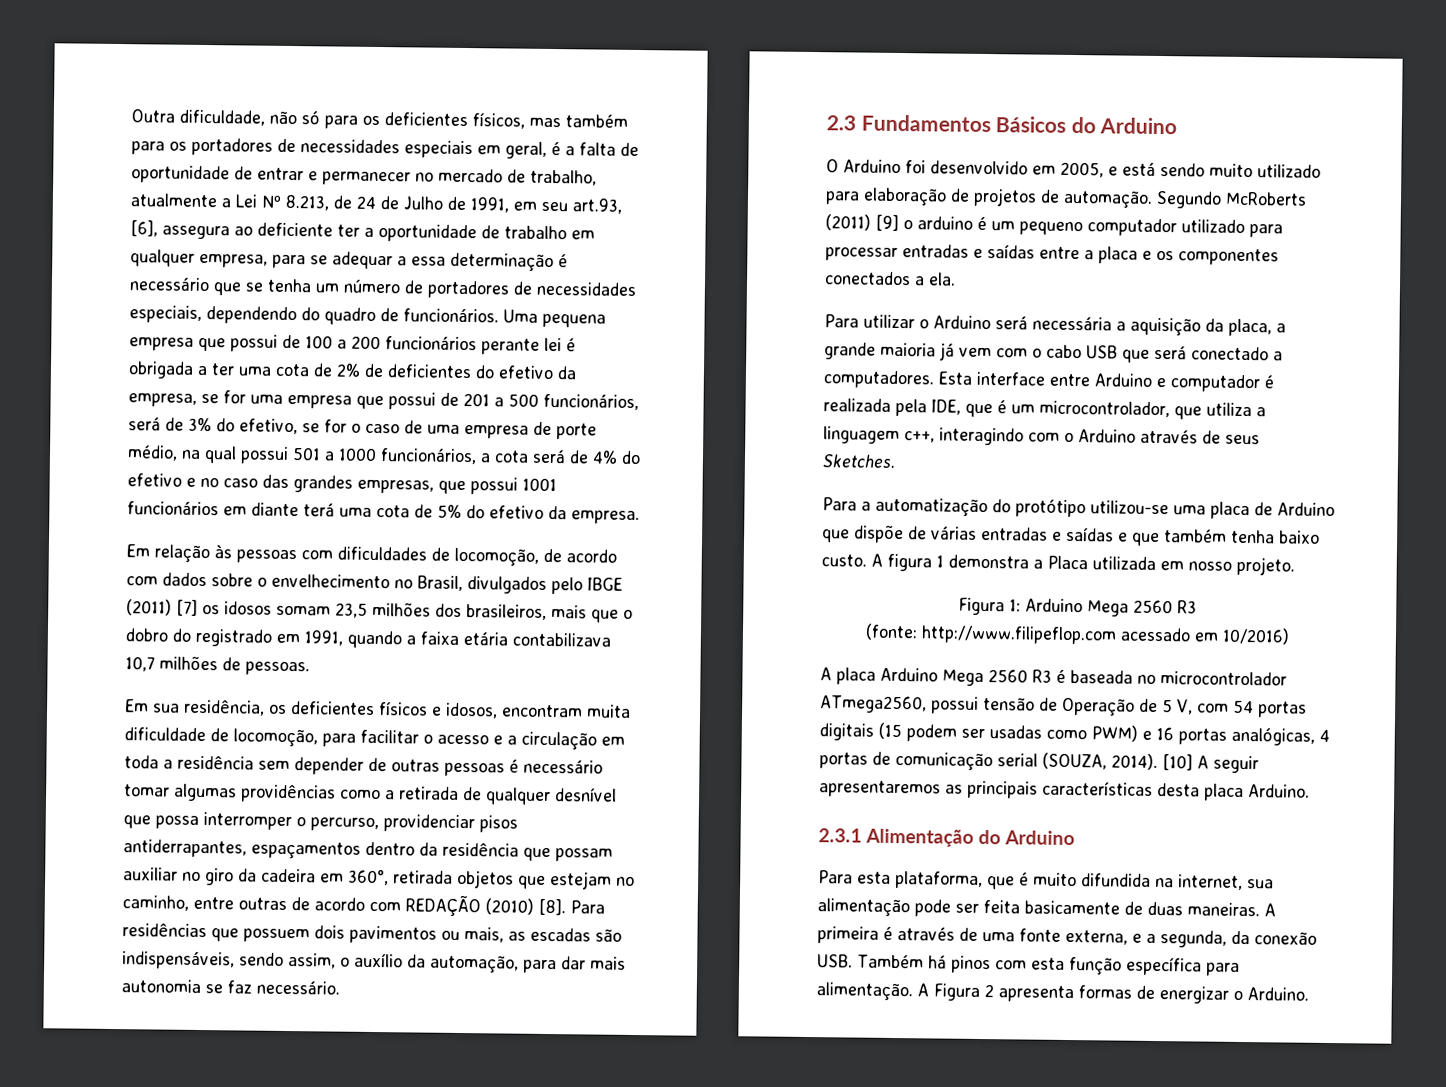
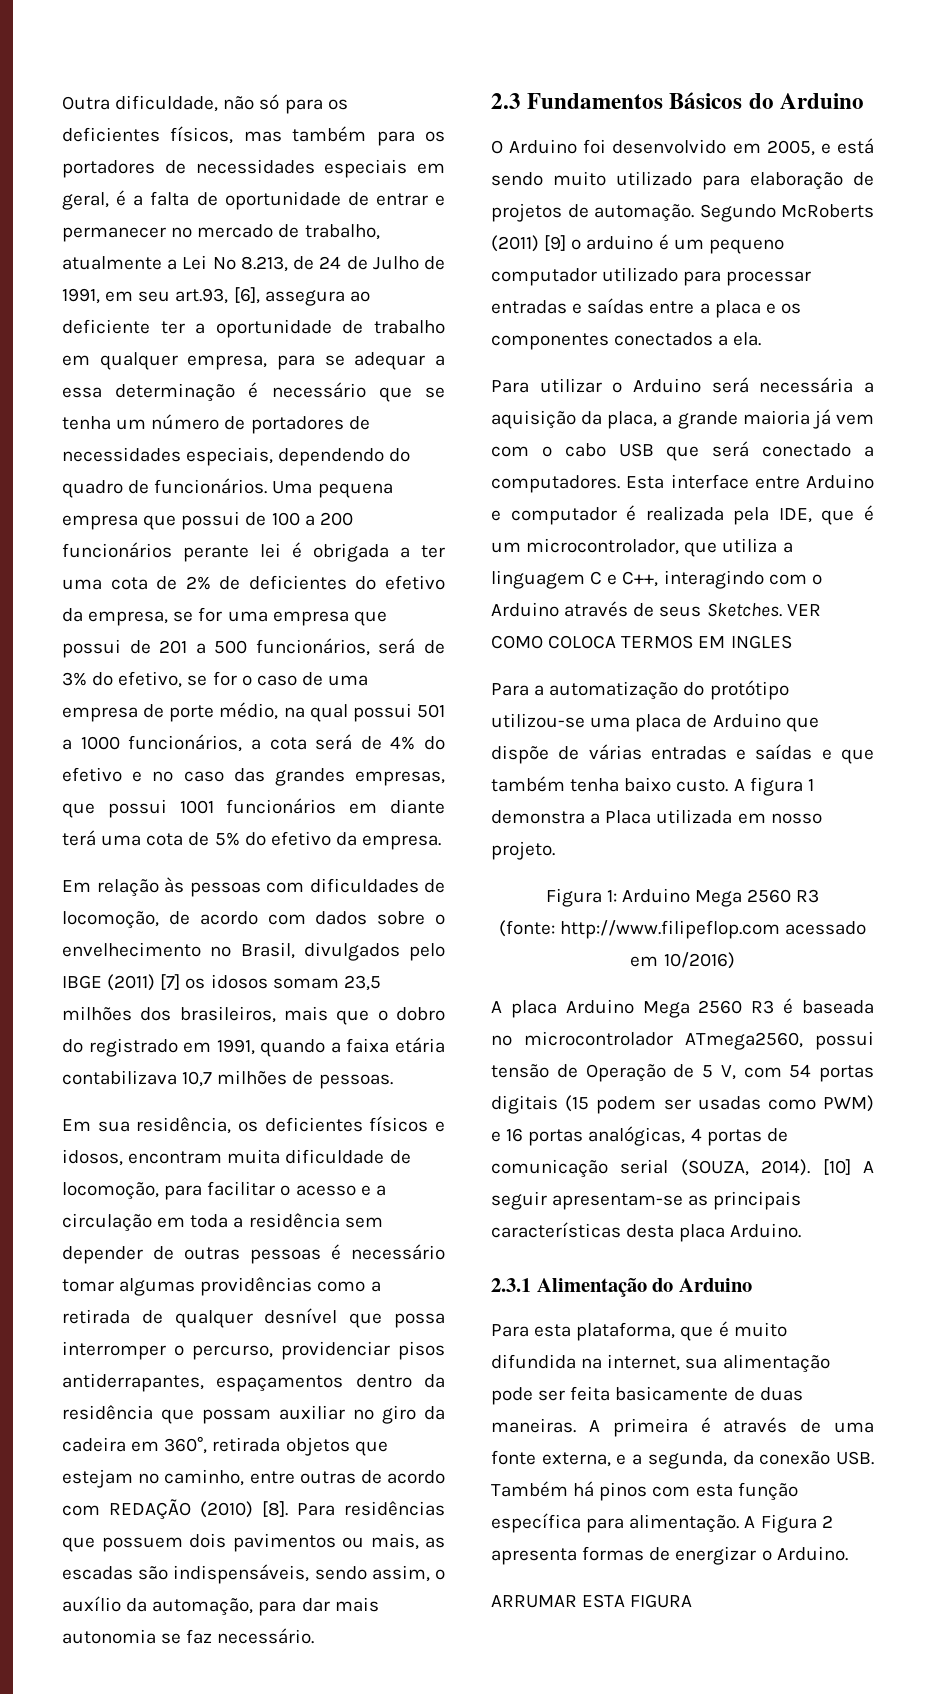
[904,431,935,443] c++, -> [590,571,659,587] C e C++,
(896, 461) none -> [786,604,821,616] [491,635,792,649] VER COMO COLOCA TERMOS EM INGLES
[819,780,941,798] apresentaremos -> [552,1193,684,1210] apresentam-se
(1309, 994) none -> [491,1594,693,1608] // ARRUMAR ESTA FIGURA

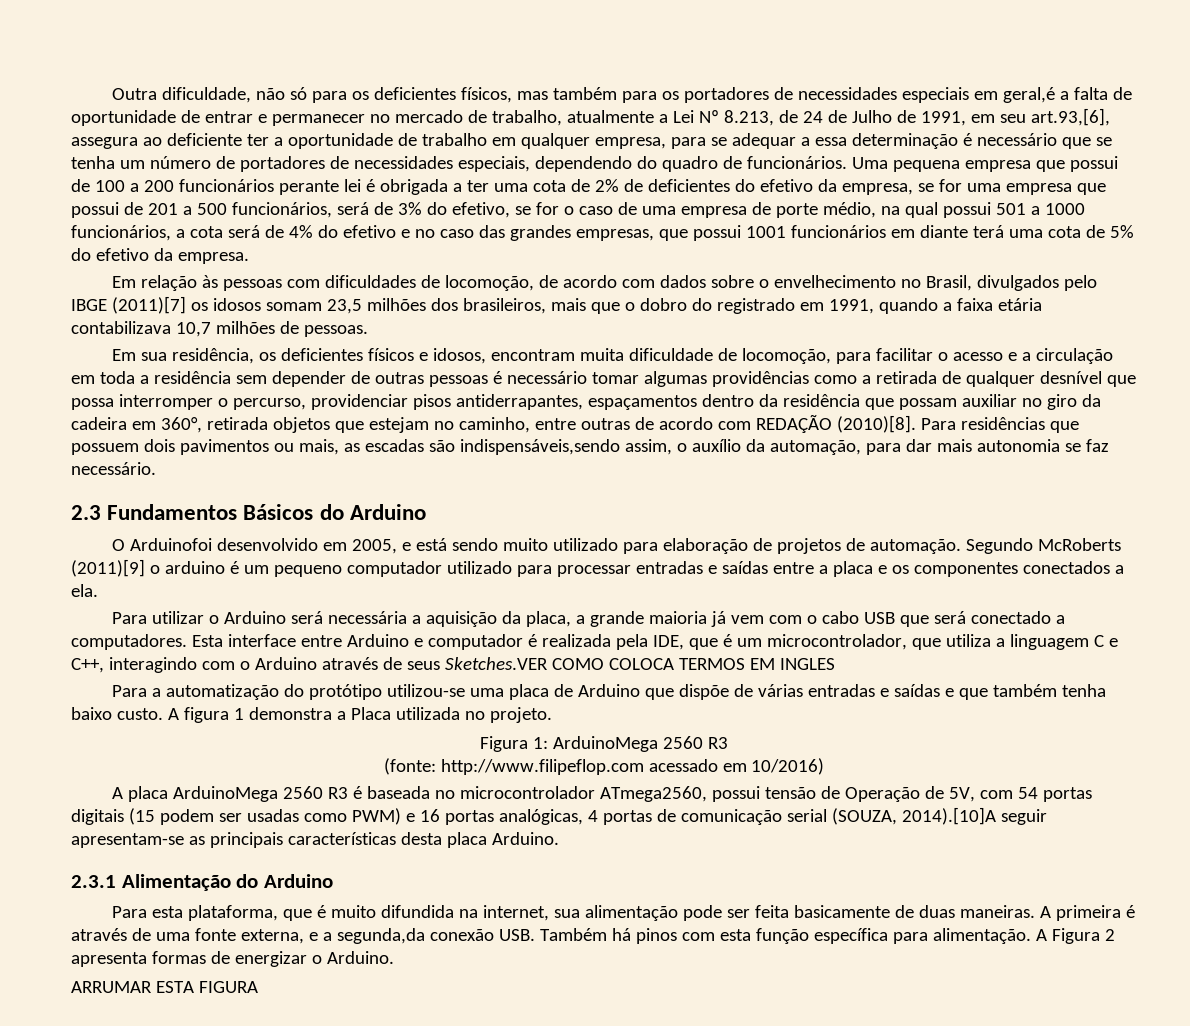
[62,190,127,210] geral, é -> [1002,87,1055,103] geral,é
[175,287,260,304] art.93, [6], -> [1030,108,1110,126] art.93,[6],
[107,974,181,991] (2011) [7] -> [111,296,186,314] (2011)[7]
[200,1501,288,1518] (2010) [8]. -> [836,415,916,433] (2010)[8].
[173,1564,367,1584] indispensáveis, sendo -> [459,439,620,455] indispensáveis,sendo
[509,139,607,154] Arduino foi -> [129,538,212,551] Arduinofoi
[491,235,567,252] (2011) [9] -> [71,559,145,577] (2011)[9]
[706,603,821,617] Sketches. VER -> [444,657,548,670] Sketches.VER
[737,813,822,824] em nosso -> [464,711,485,720] no
[621,888,743,907] Arduino Mega -> [553,736,658,752] ArduinoMega
[565,999,690,1018] Arduino Mega -> [172,786,278,802] ArduinoMega
[702,1065,736,1080] 5 V, -> [948,787,975,802] 5V,
[761,1159,874,1176] 2014). [10] A -> [901,807,996,825] 2014).[10]A
[647,1451,754,1469] segunda, da -> [336,928,425,944] segunda,da

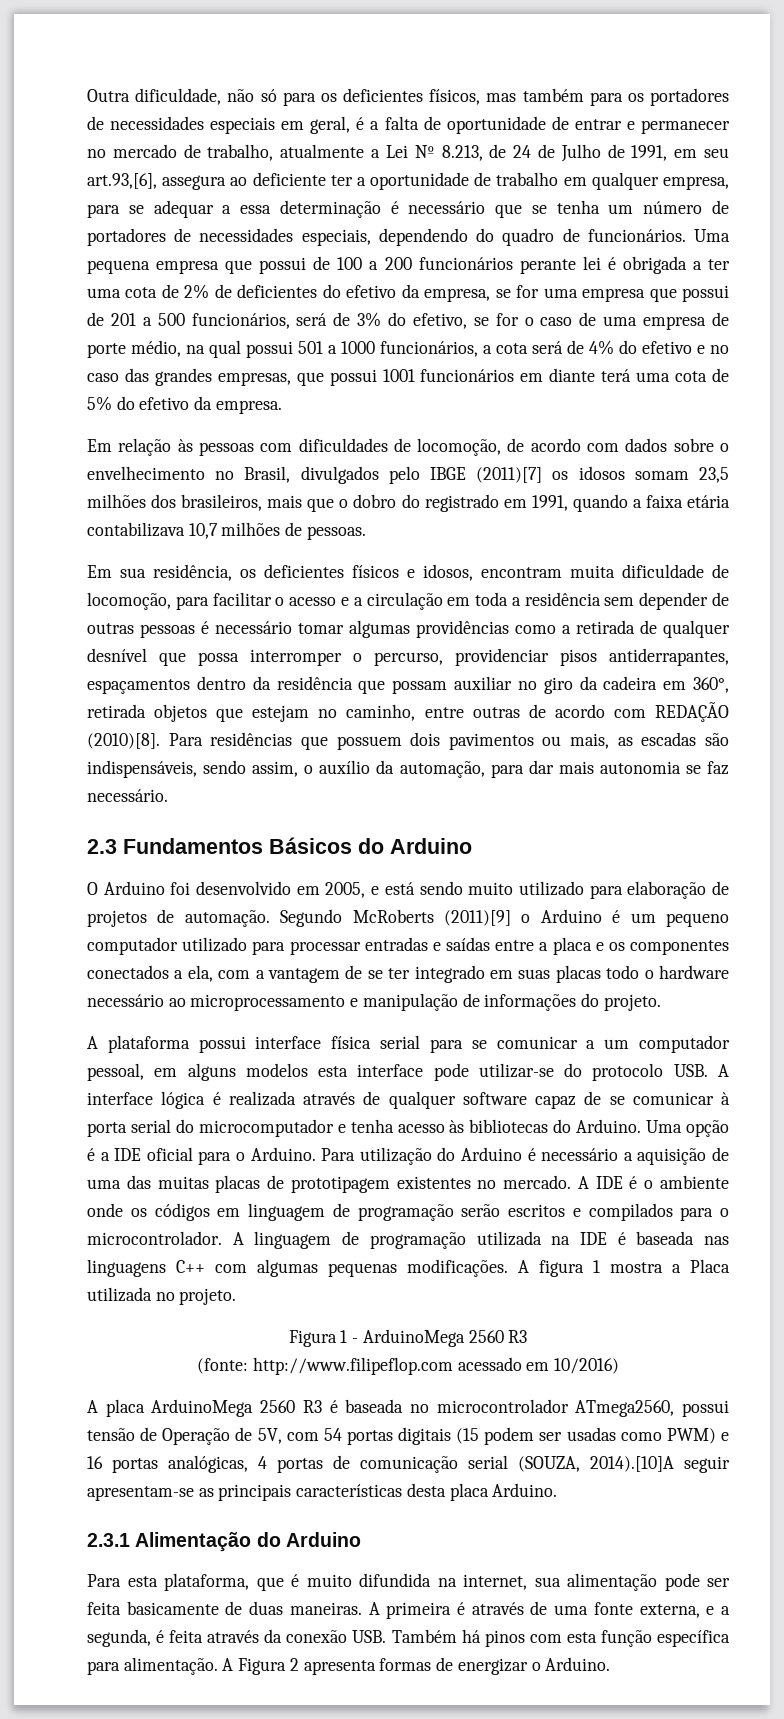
[1002,87,1055,103] geral,é -> [310,116,365,134] geral, é
[459,439,620,455] indispensáveis,sendo -> [87,760,247,778] indispensáveis, sendo
[129,538,212,551] Arduinofoi -> [103,881,191,895] Arduino foi
[164,561,225,574] arduino -> [540,909,602,923] Arduino
[71,584,98,597] [111,611,1065,627] [71,634,1118,650] [71,657,835,673] [111,684,1106,700] [71,707,163,720] ela. // Para utilizar o Arduino será necessária a aquisição da placa, a grande maioria já vem com o cabo USB que será conectado a computadores. Esta interface entre Arduino e computador é realizada pela IDE, que é um microcontrolador, que utiliza a linguagem C e C++, interagindo com o Arduino através de seus Sketches.VER COMO COLOCA TERMOS EM INGLES // Para a automatização do protótipo utilizou-se uma placa de Arduino que dispõe de várias entradas e saídas e que também tenha baixo custo. -> [187,965,729,983] [87,993,661,1011] [87,1035,730,1053] [87,1063,729,1081] [87,1091,730,1109] [87,1119,729,1137] [87,1147,730,1165] [87,1175,729,1193] [87,1203,729,1221] [87,1231,729,1249] [87,1259,508,1277] ela, com a vantagem de se ter integrado em suas placas todo o hardware necessário ao microprocessamento e manipulação de informações do projeto. // A plataforma possui interface física serial para se comunicar a um computador pessoal, em alguns modelos esta interface pode utilizar-se do protocolo USB. A interface lógica é realizada através de qualquer software capaz de se comunicar à porta serial do microcomputador e tenha acesso às bibliotecas do Arduino. Uma opção é a IDE oficial para o Arduino. Para utilização do Arduino é necessário a aquisição de uma das muitas placas de prototipagem existentes no mercado. A IDE é o ambiente onde os códigos em linguagem de programação serão escritos e compilados para o microcontrolador. A linguagem de programação utilizada na IDE é baseada nas linguagens C++ com algumas pequenas modificações.
[248,707,332,720] demonstra -> [610,1262,663,1273] mostra
[533,737,549,749] 1: -> [340,1330,359,1343] 1 -
[336,928,425,944] segunda,da -> [87,1629,283,1647] segunda, é feita através da
[71,981,258,993] // ARRUMAR ESTA FIGURA -> (611, 1664) none

